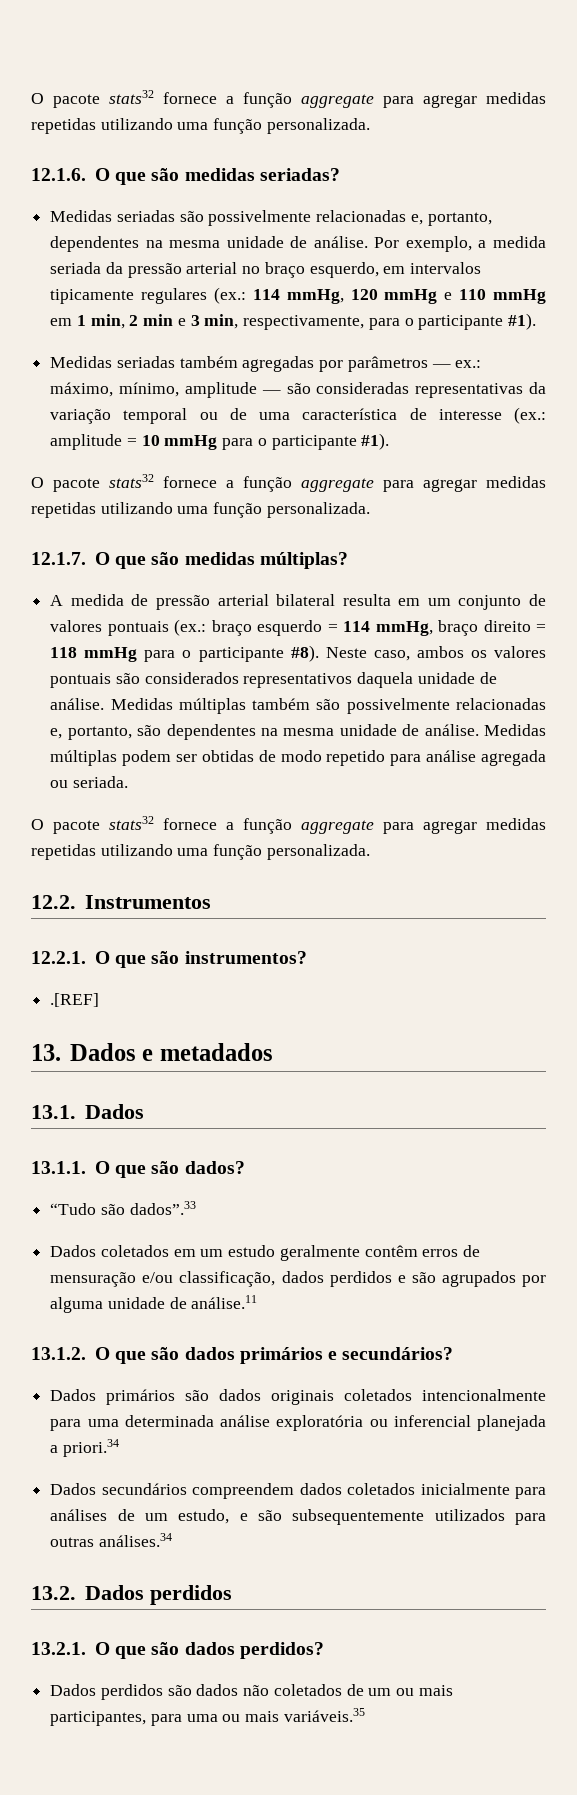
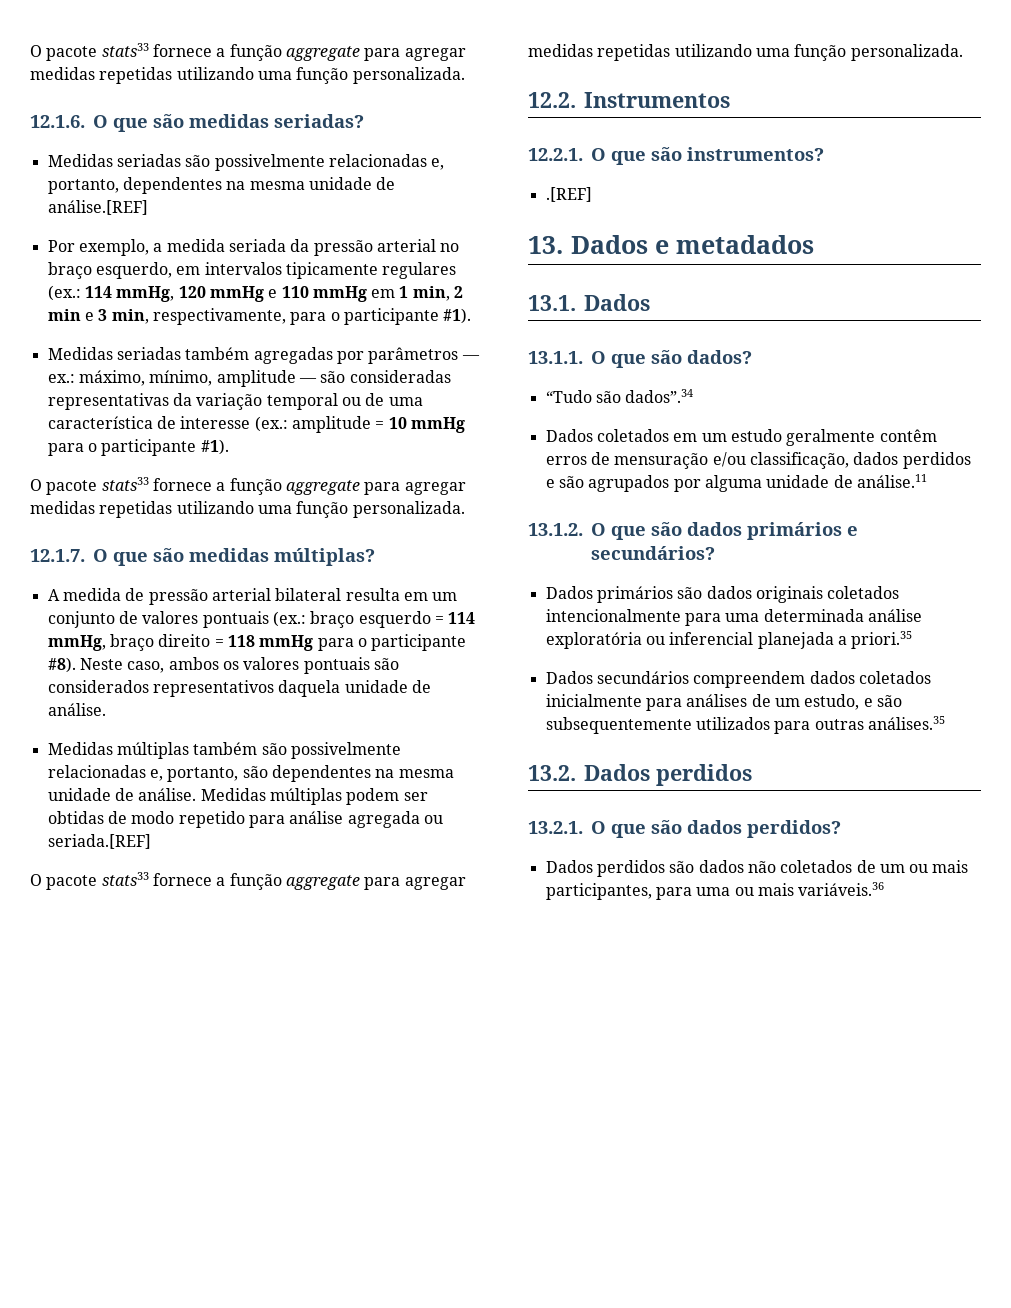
[31,90,154,108] O pacote stats32 -> [30,43,149,61] O pacote stats33
[313,236,368,248] análise. -> [47,200,148,215] análise.[REF] //
[109,474,154,488] stats32 -> [101,477,149,491] stats33
(105, 704) none -> (106, 709) //
[72,776,128,788] [31,816,154,834] seriada. // O pacote stats32 -> [47,834,151,849] [30,872,149,890] seriada.[REF] // O pacote stats33
[129,1201,196,1215] dados”.33 -> [625,389,694,403] dados”.34
[62,1439,119,1457] priori.34 -> [851,631,913,649] priori.35
[98,1533,172,1547] análises.34 -> [867,716,945,730] análises.35
[283,1708,365,1722] variáveis.35 -> [798,882,885,896] variáveis.36

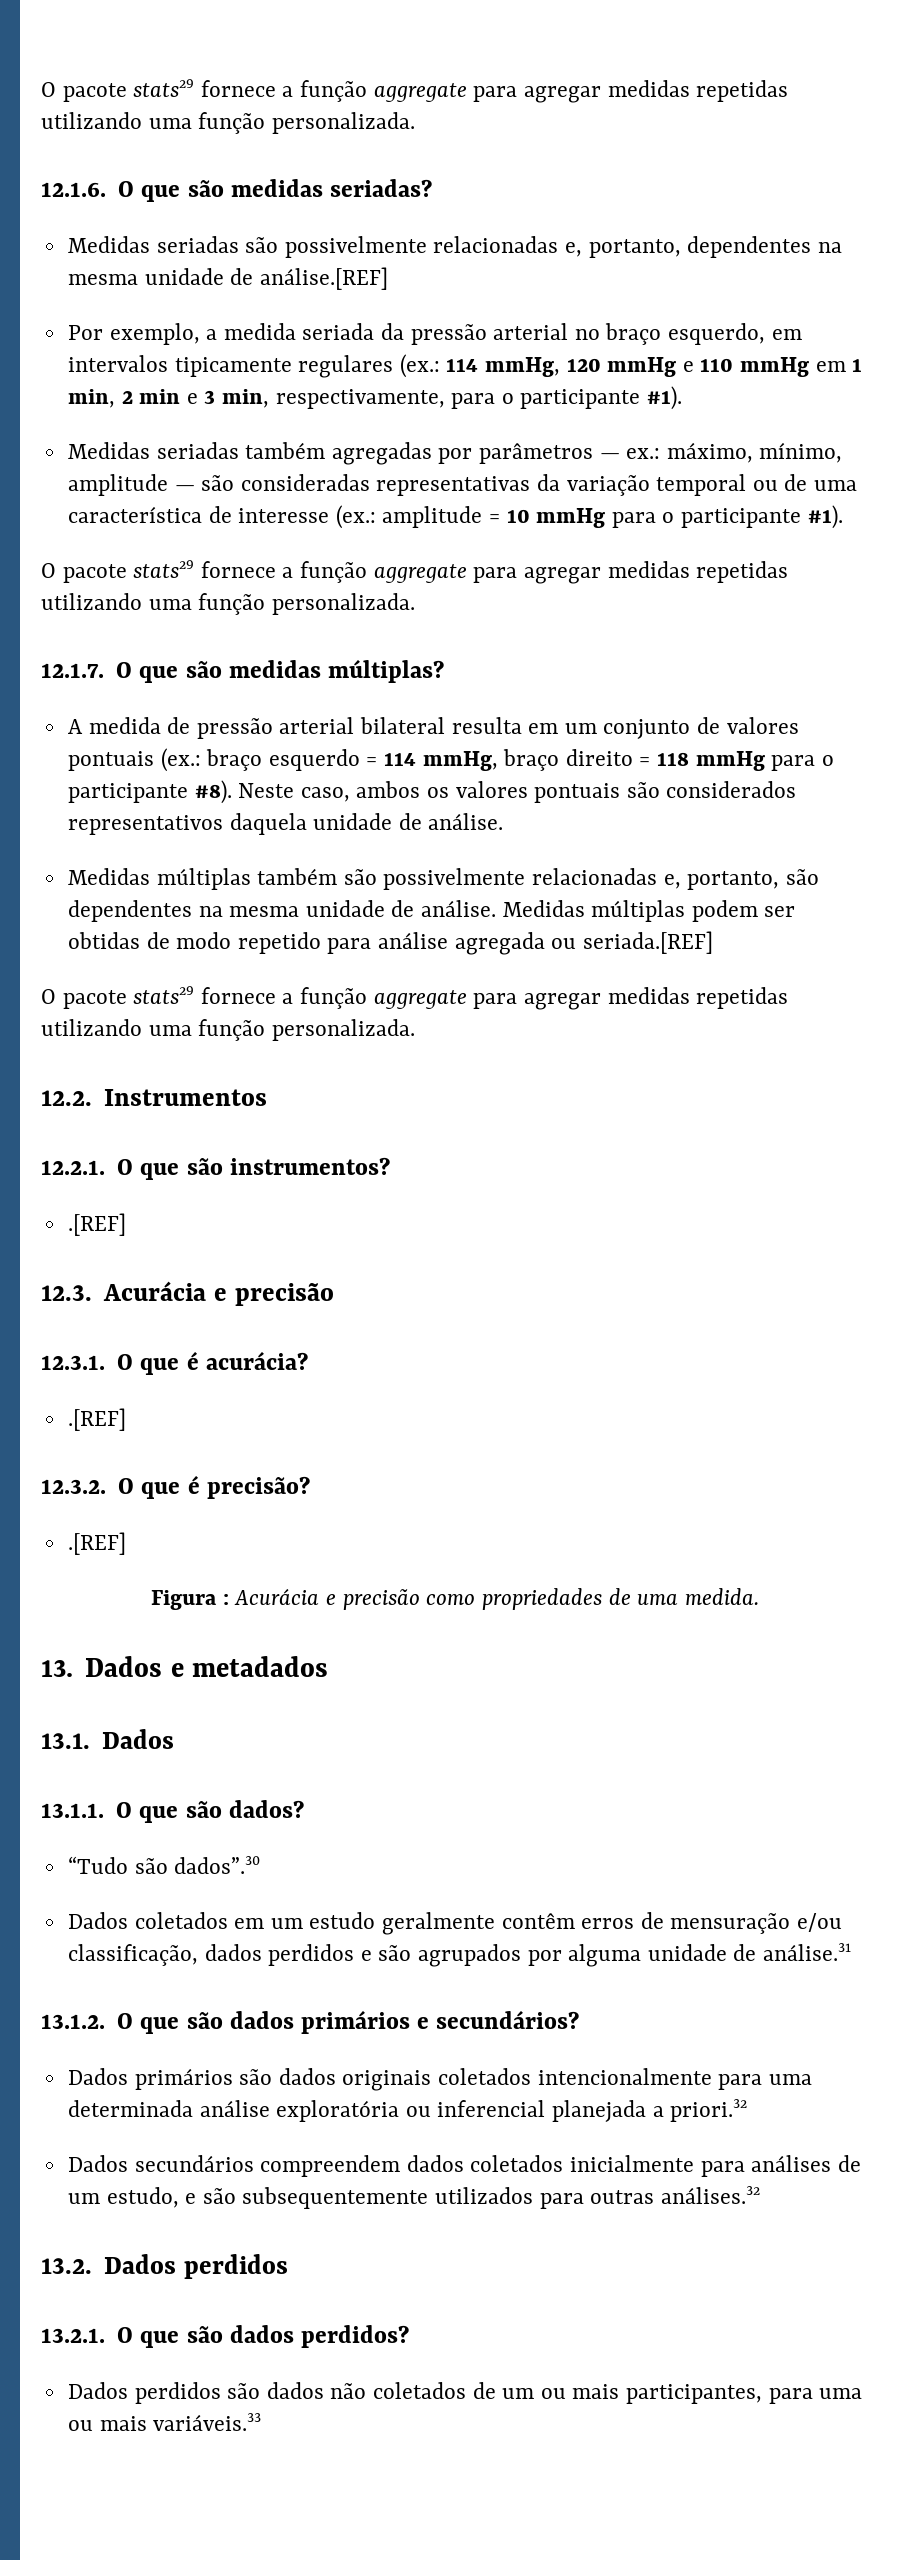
[30,43,149,61] O pacote stats33 -> [41,79,195,102] O pacote stats29
[101,477,149,491] stats33 -> [133,560,195,578] stats29
[101,872,149,886] stats33 -> [133,986,195,1004] stats29
(592, 194) none -> [41,1281,334,1306] [41,1351,308,1375] [67,1408,126,1431] [41,1475,310,1499] [67,1532,126,1555] [151,1588,759,1610] // 12.3. Acurácia e precisão // 12.3.1. O que é acurácia? // .[REF] // 12.3.2. O que é precisão? // .[REF] // Figura : Acurácia e precisão como propriedades de uma medida.
[625,389,694,403] dados”.34 -> [174,1856,261,1874] dados”.30
[856,474,927,488] análise.11 -> [763,1943,852,1961] análise.31
[851,631,913,649] priori.35 -> [670,2099,748,2122] priori.32
[867,716,945,730] análises.35 -> [660,2186,760,2204] análises.32
[798,882,885,896] variáveis.36 -> [153,2413,262,2431] variáveis.33

